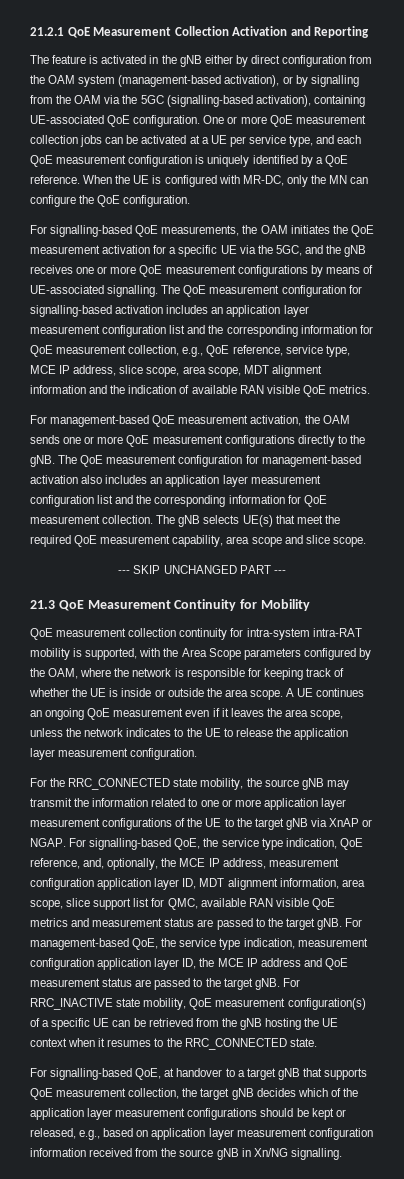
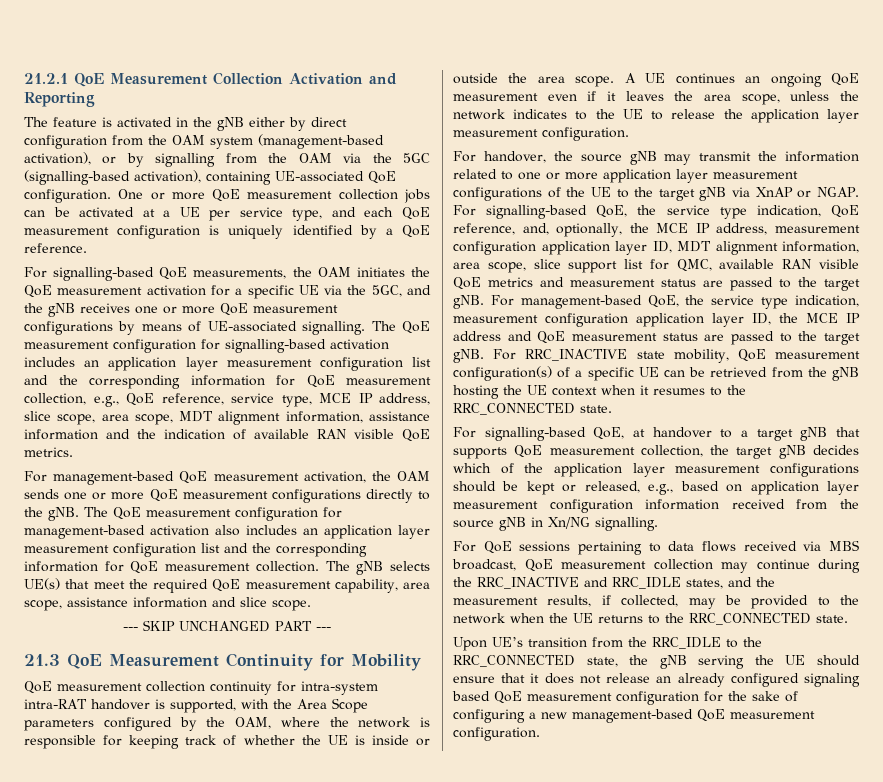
[83,175,369,187] [30,195,191,207] When the UE is configured with MR-DC, only the MN can configure the QoE configuration. -> (87, 248) none
(322, 371) none -> [285,411,430,423] information, assistance
[251,537,282,547] scope -> [24,597,207,611] scope, assistance information
[30,648,70,660] mobility -> [91,699,150,710] handover
[50,778,244,790] the RRC_CONNECTED state mobility, -> [483,151,546,163] handover,
(342, 1154) none -> [453,540,859,555] [452,559,860,573] [453,577,775,589] [453,595,859,609] [453,613,848,625] [453,637,762,651] [453,655,860,669] [453,673,860,687] [452,691,798,705] [453,709,815,723] [453,727,540,741] // For QoE sessions pertaining to data flows received via MBS broadcast, QoE measurement collection may continue during the RRC_INACTIVE and RRC_IDLE states, and the measurement results, if collected, may be provided to the network when the UE returns to the RRC_CONNECTED state. // Upon UE’s transition from the RRC_IDLE to the RRC_CONNECTED state, the gNB serving the UE should ensure that it does not release an already configured signaling based QoE measurement configuration for the sake of configuring a new management-based QoE measurement configuration.

